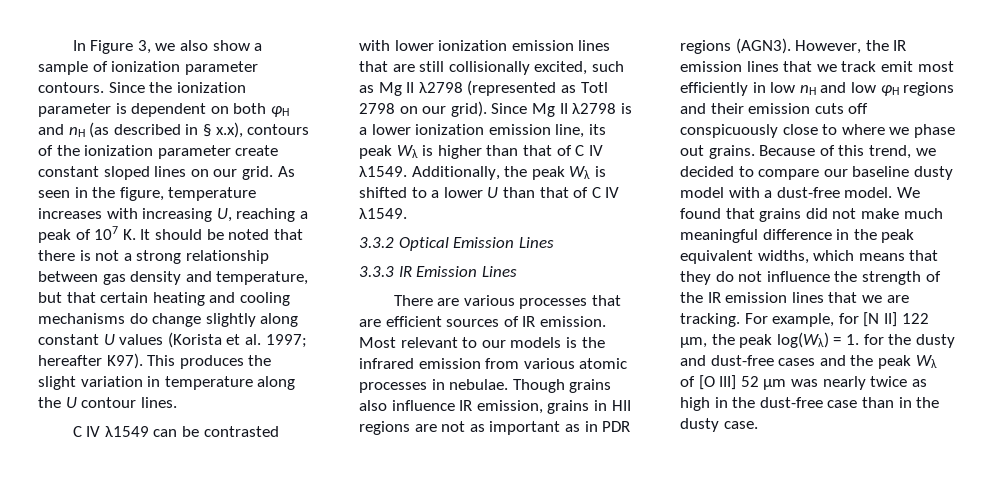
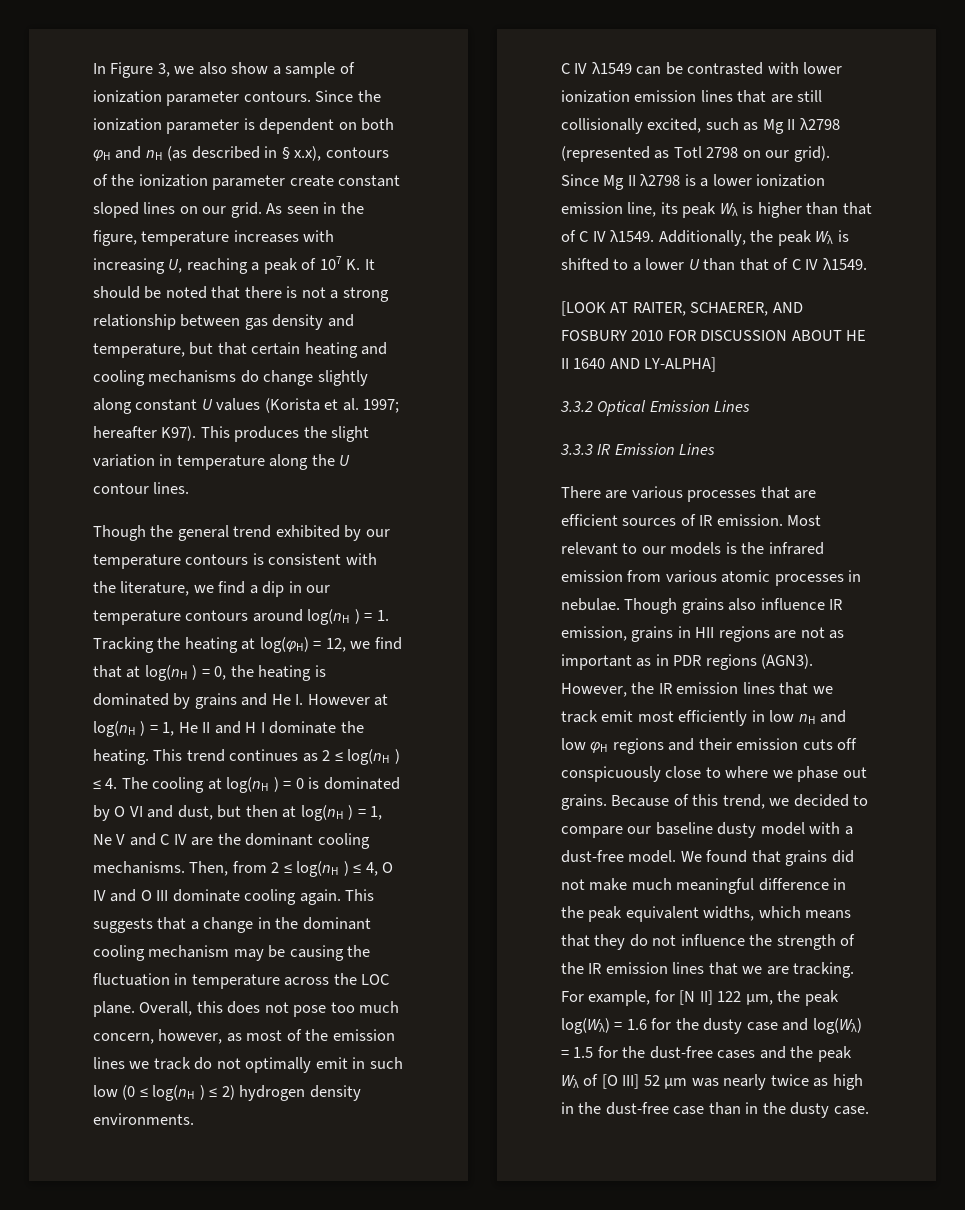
(177, 402) none -> [93,525,390,541] [93,553,377,569] [93,581,331,597] [93,609,389,625] [93,637,402,653] [93,665,326,681] [93,693,389,709] [93,721,364,737] [93,749,400,765] [93,777,400,793] [93,805,383,821] [93,833,370,849] [93,861,394,877] [93,889,375,905] [93,917,371,933] [93,945,371,961] [93,973,390,989] [93,1001,400,1017] [93,1029,395,1044] [93,1057,403,1073] [93,1085,361,1101] [93,1113,194,1125] // Though the general trend exhibited by our temperature contours is consistent with the literature, we find a dip in our temperature contours around log(nH ) = 1. Tracking the heating at log(φH) = 12, we find that at log(nH ) = 0, the heating is dominated by grains and He I. However at log(nH ) = 1, He II and H I dominate the heating. This trend continues as 2 ≤ log(nH ) ≤ 4. The cooling at log(nH ) = 0 is dominated by O VI and dust, but then at log(nH ) = 1, Ne V and C IV are the dominant cooling mechanisms. Then, from 2 ≤ log(nH ) ≤ 4, O IV and O III dominate cooling again. This suggests that a change in the dominant cooling mechanism may be causing the fluctuation in temperature across the LOC plane. Overall, this does not pose too much concern, however, as most of the emission lines we track do not optimally emit in such low (0 ≤ log(nH ) ≤ 2) hydrogen density environments.
(407, 213) none -> [561,301,803,316] [561,330,867,341] [561,357,717,372] // [LOOK AT RAITER, SCHAERER, AND FOSBURY 2010 FOR DISCUSSION ABOUT HE II 1640 AND LY-ALPHA]
[845,334,859,345] 1. -> [626,1019,647,1030] 1.6
[680,355,706,366] and -> [746,1018,862,1034] [561,1046,646,1058] case and log(Wλ) = 1.5 for the

